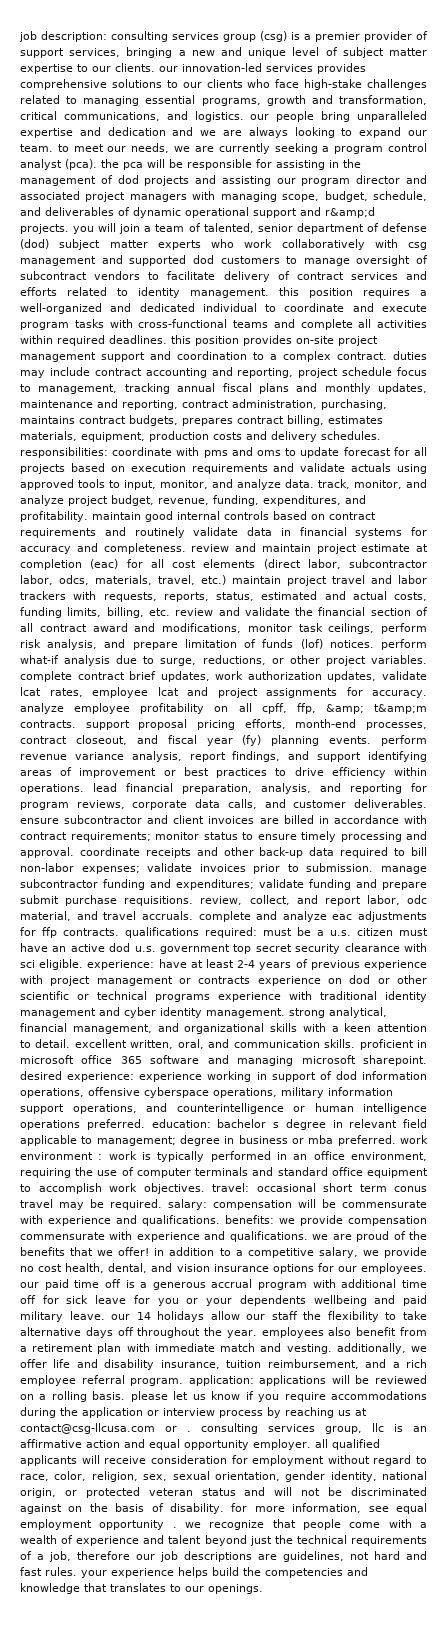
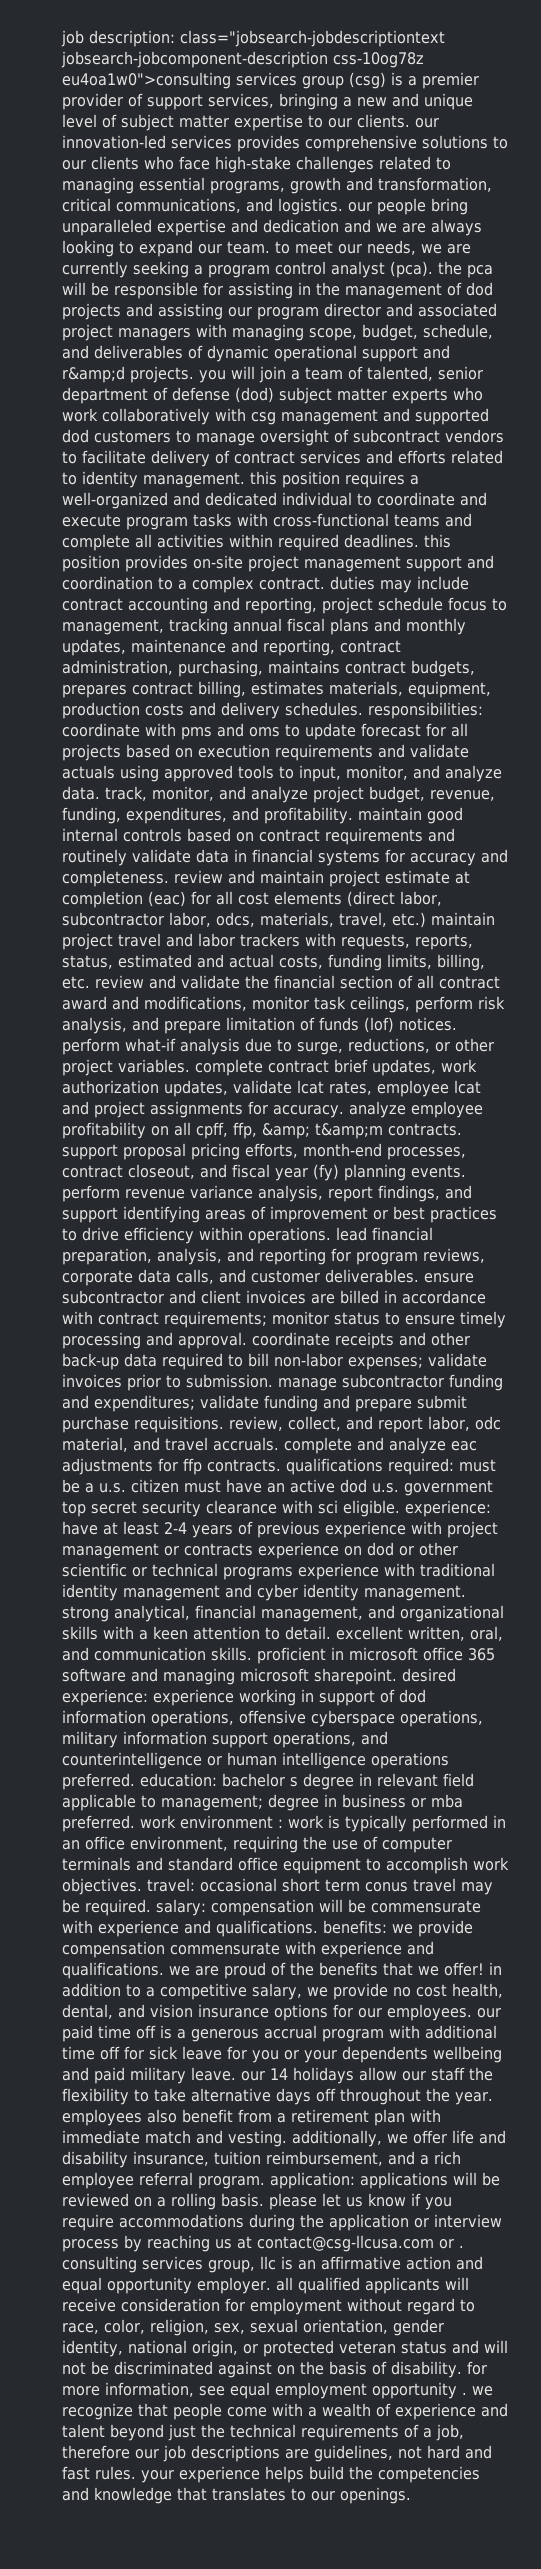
[111,31,168,42] consulting -> [180,30,445,47] [61,51,424,68] [62,72,231,89] class="jobsearch-jobdescriptiontext jobsearch-jobcomponent-description css-10og78z eu4oa1w0">consulting

